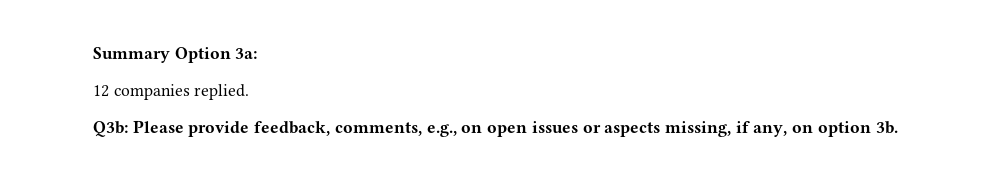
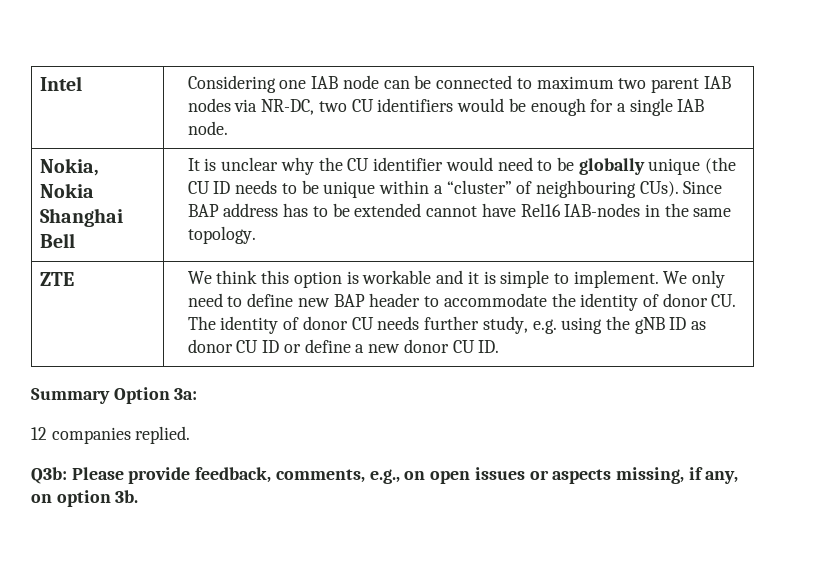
(93, 55) none -> [40,76,83,91] [187,75,731,93] [187,98,705,116] [187,121,228,135] [40,158,100,176] [40,183,95,198] [40,208,124,227] [40,233,76,248] [187,157,737,175] [187,180,723,198] [187,203,732,217] [187,226,256,244] [40,272,75,286] [187,270,726,288] [187,293,737,311] [187,316,707,334] [187,339,500,353] Intel | Considering one IAB node can be connected to maximum two parent IAB nodes via NR-DC, two CU identifiers would be enough for a single IAB node. // Nokia, Nokia Shanghai Bell | It is unclear why the CU identifier would need to be globally unique (the CU ID needs to be unique within a “cluster” of neighbouring CUs). Since BAP address has to be extended cannot have Rel16 IAB-nodes in the same topology. // ZTE | We think this option is workable and it is simple to implement. We only need to define new BAP header to accommodate the identity of donor CU. The identity of donor CU needs further study, e.g. using the gNB ID as donor CU ID or define a new donor CU ID. //

